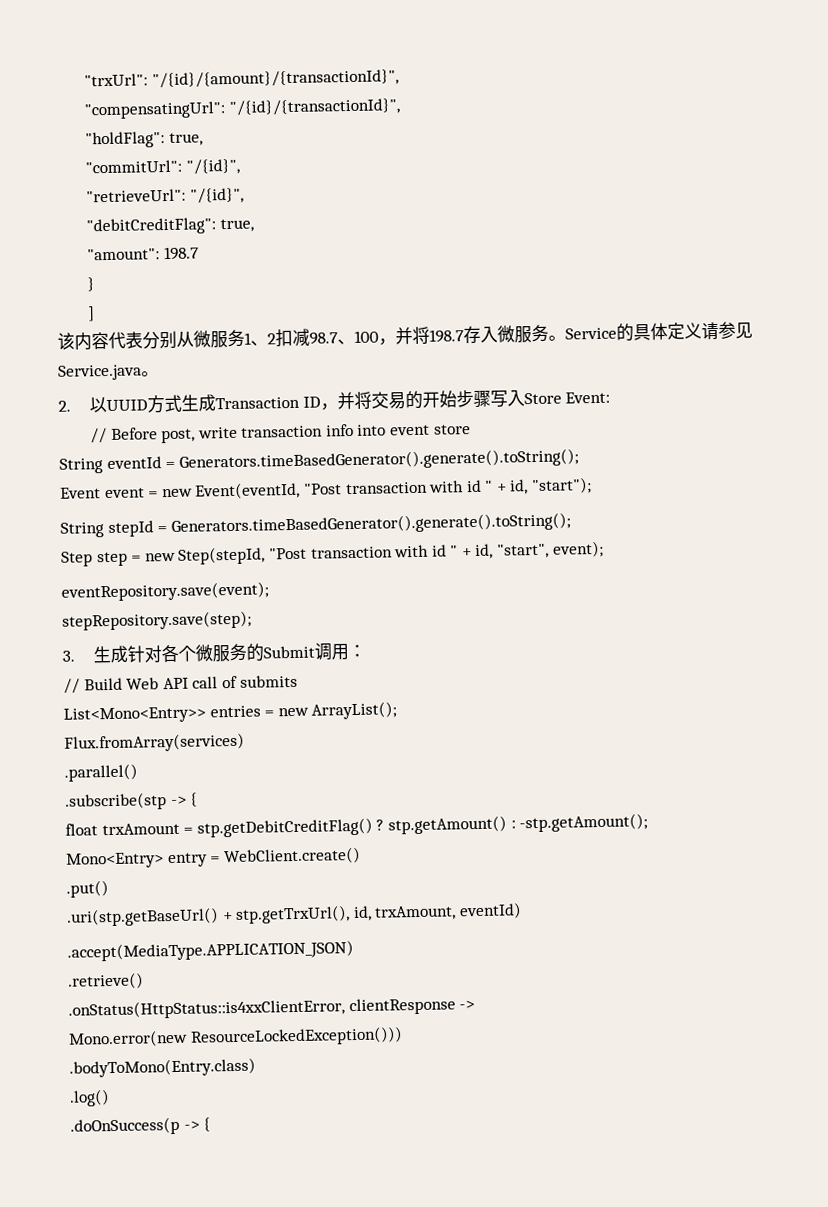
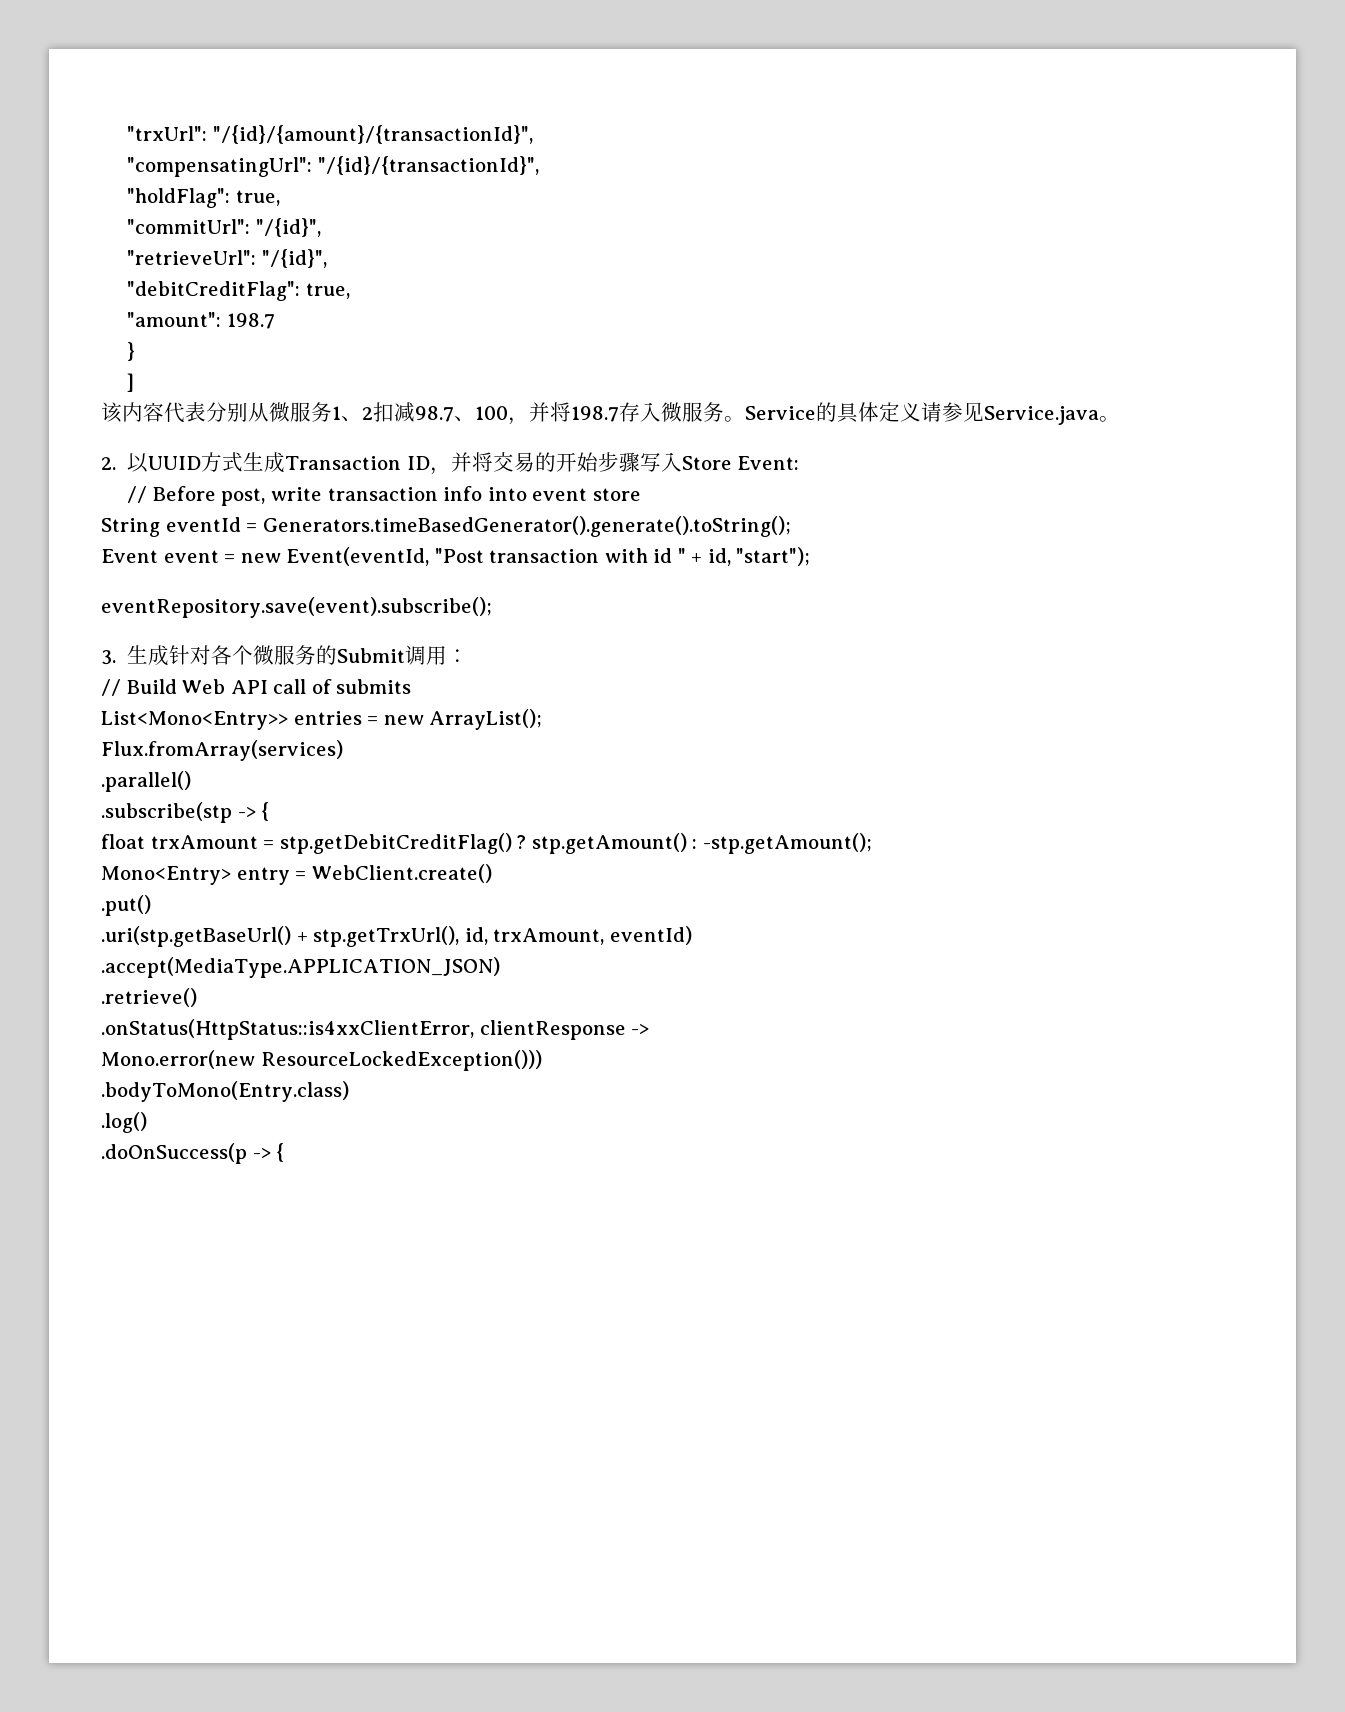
[60,512,571,538] [61,540,604,567] [61,581,269,602] [62,610,252,631] String stepId = Generators.timeBasedGenerator().generate().toString(); // Step step = new Step(stepId, "Post transaction with id " + id, "start", event); // eventRepository.save(event); // stepRepository.save(step); -> [101,597,492,618] eventRepository.save(event).subscribe();

